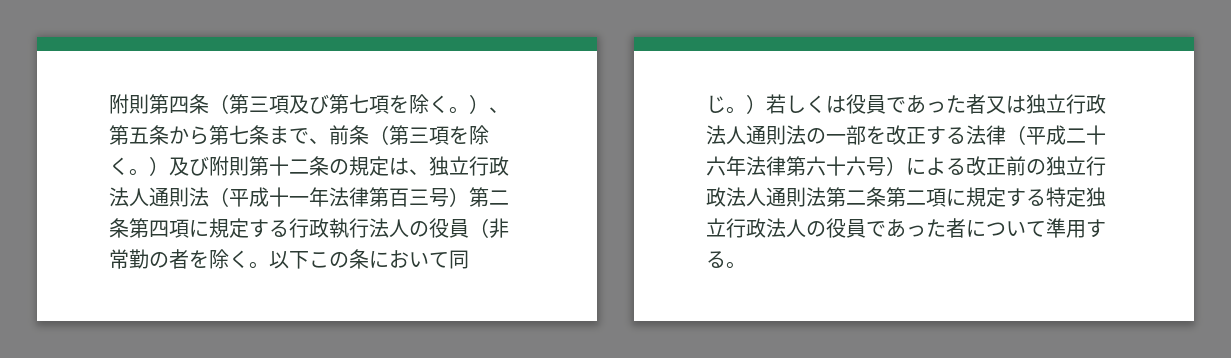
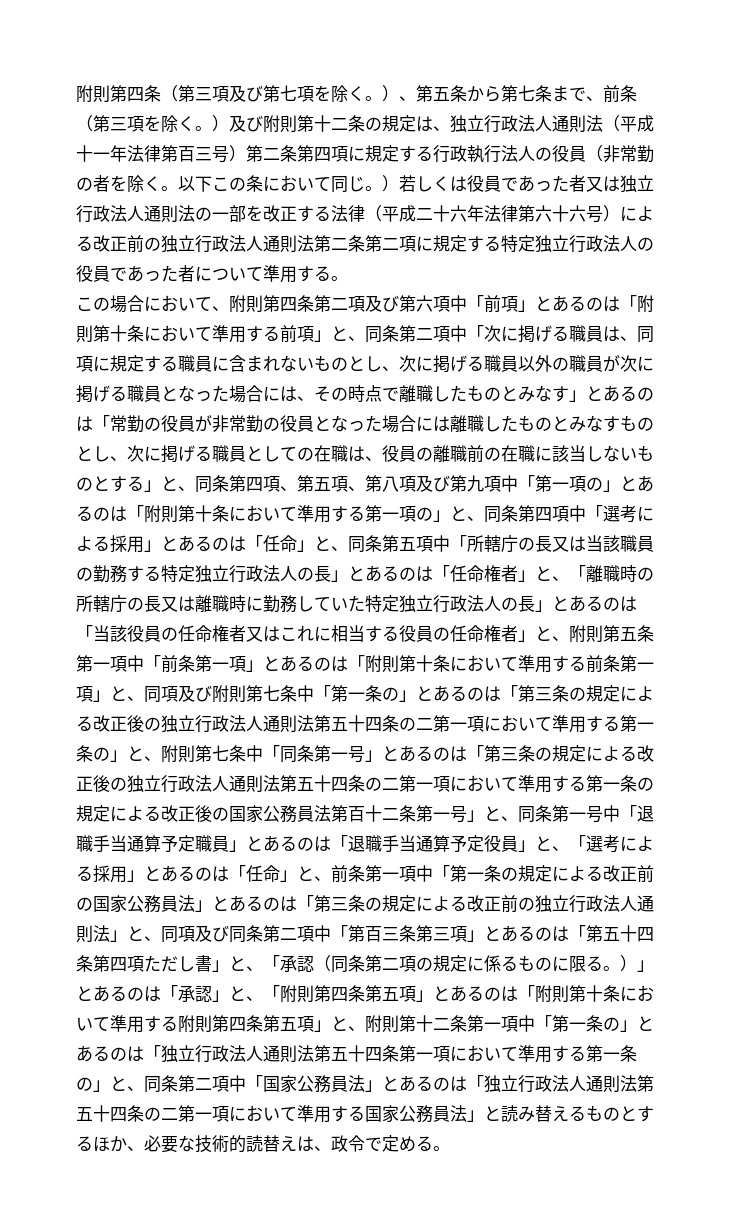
(746, 265) none -> [76,295,654,313] [76,325,654,343] [76,355,654,373] [76,385,654,403] [76,415,654,433] [76,445,654,463] [76,475,654,493] [76,505,654,523] [76,535,654,553] [76,565,654,583] [76,595,637,613] [76,625,654,643] [76,655,654,673] [76,685,654,703] [76,715,654,733] [76,745,654,763] [76,775,654,793] [76,805,654,823] [76,835,654,853] [76,865,654,883] [76,895,654,913] [76,925,654,943] [76,955,654,973] [76,985,654,1003] [76,1015,654,1033] [76,1045,637,1063] [76,1075,654,1093] [76,1105,654,1123] [76,1135,450,1153] // この場合において、附則第四条第二項及び第六項中「前項」とあるのは「附則第十条において準用する前項」と、同条第二項中「次に掲げる職員は、同項に規定する職員に含まれないものとし、次に掲げる職員以外の職員が次に掲げる職員となった場合には、その時点で離職したものとみなす」とあるのは「常勤の役員が非常勤の役員となった場合には離職したものとみなすものとし、次に掲げる職員としての在職は、役員の離職前の在職に該当しないものとする」と、同条第四項、第五項、第八項及び第九項中「第一項の」とあるのは「附則第十条において準用する第一項の」と、同条第四項中「選考による採用」とあるのは「任命」と、同条第五項中「所轄庁の長又は当該職員の勤務する特定独立行政法人の長」とあるのは「任命権者」と、「離職時の所轄庁の長又は離職時に勤務していた特定独立行政法人の長」とあるのは「当該役員の任命権者又はこれに相当する役員の任命権者」と、附則第五条第一項中「前条第一項」とあるのは「附則第十条において準用する前条第一項」と、同項及び附則第七条中「第一条の」とあるのは「第三条の規定による改正後の独立行政法人通則法第五十四条の二第一項において準用する第一条の」と、附則第七条中「同条第一号」とあるのは「第三条の規定による改正後の独立行政法人通則法第五十四条の二第一項において準用する第一条の規定による改正後の国家公務員法第百十二条第一号」と、同条第一号中「退職手当通算予定職員」とあるのは「退職手当通算予定役員」と、「選考による採用」とあるのは「任命」と、前条第一項中「第一条の規定による改正前の国家公務員法」とあるのは「第三条の規定による改正前の独立行政法人通則法」と、同項及び同条第二項中「第百三条第三項」とあるのは「第五十四条第四項ただし書」と、「承認（同条第二項の規定に係るものに限る。）」とあるのは「承認」と、「附則第四条第五項」とあるのは「附則第十条において準用する附則第四条第五項」と、附則第十二条第一項中「第一条の」とあるのは「独立行政法人通則法第五十四条第一項において準用する第一条の」と、同条第二項中「国家公務員法」とあるのは「独立行政法人通則法第五十四条の二第一項において準用する国家公務員法」と読み替えるものとするほか、必要な技術的読替えは、政令で定める。

